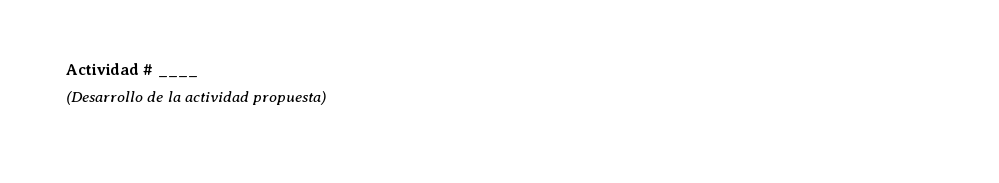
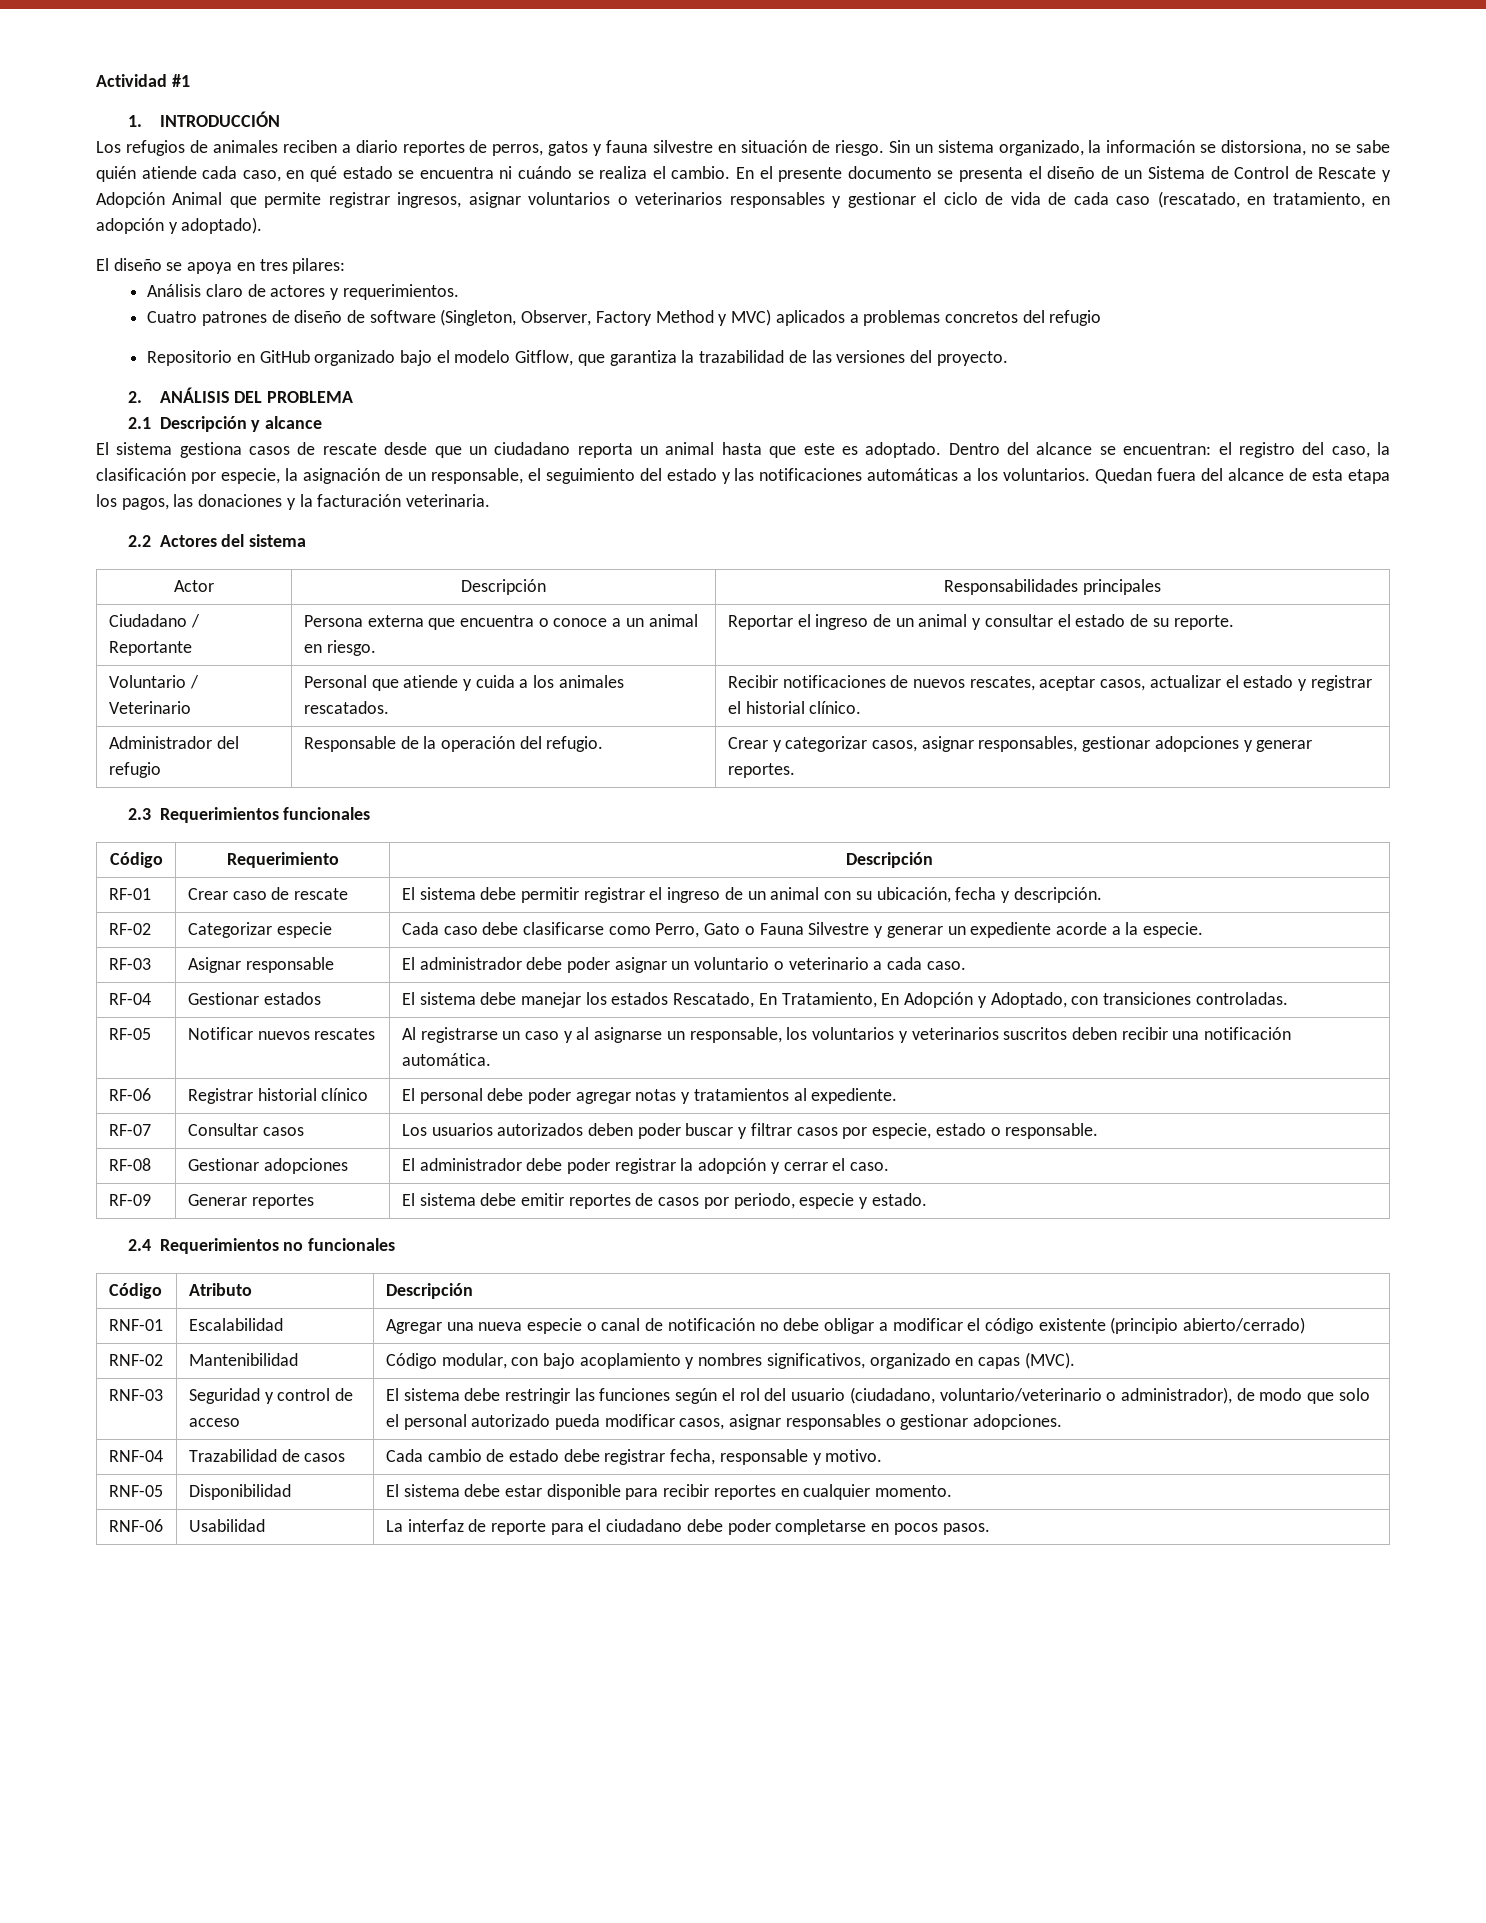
[143,64,154,75] [157,75,198,78] [66,91,327,105] # ____ // (Desarrollo de la actividad propuesta) -> [171,74,190,87] [127,111,280,127] [96,140,1390,156] [96,166,1391,182] [96,191,1391,208] [96,217,263,234] [96,258,346,274] [147,284,459,300] [147,309,1102,326] [147,350,1008,366] [127,387,354,403] [127,416,323,432] [96,442,1390,458] [96,468,1391,484] [96,494,491,510] [127,534,307,547] [174,580,214,592] [461,579,546,595] [944,579,1161,595] [108,614,200,628] [108,641,192,656] [303,614,698,630] [303,640,376,656] [727,614,1234,630] [108,675,199,689] [108,701,191,714] [303,675,624,691] [303,701,389,714] [727,675,1372,691] [727,701,862,714] [108,736,239,749] [108,762,161,778] [303,736,604,752] [727,736,1313,752] [727,763,795,778] [127,807,371,823] [109,852,163,868] [226,852,339,868] [846,852,933,868] [108,888,151,900] [187,887,349,900] [401,887,1102,903] [108,923,151,935] [187,922,332,938] [401,922,1204,938] [108,958,151,970] [187,957,334,973] [401,957,966,973] [108,993,151,1005] [187,992,321,1005] [401,992,1288,1008] [108,1028,151,1040] [187,1027,376,1040] [401,1027,1292,1043] [401,1053,491,1066] [108,1088,151,1101] [187,1088,369,1104] [401,1088,898,1104] [108,1124,151,1136] [187,1123,304,1136] [401,1123,1099,1139] [108,1158,151,1171] [187,1158,348,1174] [401,1158,890,1174] [108,1194,151,1206] [187,1194,314,1209] [401,1193,927,1209] [127,1238,396,1254] [108,1283,162,1299] [188,1283,252,1296] [385,1283,473,1299] [108,1319,163,1331] [188,1318,283,1331] [385,1317,1306,1334] [108,1354,163,1366] [188,1353,298,1366] [385,1352,1075,1369] [108,1389,163,1401] [188,1388,354,1404] [188,1418,240,1427] [385,1387,1370,1404] [385,1414,1063,1430] [108,1450,163,1462] [188,1449,346,1462] [385,1449,883,1465] [108,1485,163,1497] [188,1484,291,1500] [385,1484,953,1500] [108,1519,163,1532] [188,1519,265,1532] [385,1519,990,1535] #1 // 1. INTRODUCCIÓN // Los refugios de animales reciben a diario reportes de perros, gatos y fauna silvestre en situación de riesgo. Sin un sistema organizado, la información se distorsiona, no se sabe quién atiende cada caso, en qué estado se encuentra ni cuándo se realiza el cambio. En el presente documento se presenta el diseño de un Sistema de Control de Rescate y Adopción Animal que permite registrar ingresos, asignar voluntarios o veterinarios responsables y gestionar el ciclo de vida de cada caso (rescatado, en tratamiento, en adopción y adoptado). // El diseño se apoya en tres pilares: // Análisis claro de actores y requerimientos. // Cuatro patrones de diseño de software (Singleton, Observer, Factory Method y MVC) aplicados a problemas concretos del refugio // Repositorio en GitHub organizado bajo el modelo Gitflow, que garantiza la trazabilidad de las versiones del proyecto. // 2. ANÁLISIS DEL PROBLEMA // 2.1 Descripción y alcance // El sistema gestiona casos de rescate desde que un ciudadano reporta un animal hasta que este es adoptado. Dentro del alcance se encuentran: el registro del caso, la clasificación por especie, la asignación de un responsable, el seguimiento del estado y las notificaciones automáticas a los voluntarios. Quedan fuera del alcance de esta etapa los pagos, las donaciones y la facturación veterinaria. // 2.2 Actores del sistema // Actor | Descripción | Responsabilidades principales // Ciudadano / Reportante | Persona externa que encuentra o conoce a un animal en riesgo. | Reportar el ingreso de un animal y consultar el estado de su reporte. // Voluntario / Veterinario | Personal que atiende y cuida a los animales rescatados. | Recibir notificaciones de nuevos rescates, aceptar casos, actualizar el estado y registrar el historial clínico. // Administrador del refugio | Responsable de la operación del refugio. | Crear y categorizar casos, asignar responsables, gestionar adopciones y generar reportes. // 2.3 Requerimientos funcionales // Código | Requerimiento | Descripción // RF-01 | Crear caso de rescate | El sistema debe permitir registrar el ingreso de un animal con su ubicación, fecha y descripción. // RF-02 | Categorizar especie | Cada caso debe clasificarse como Perro, Gato o Fauna Silvestre y generar un expediente acorde a la especie. // RF-03 | Asignar responsable | El administrador debe poder asignar un voluntario o veterinario a cada caso. // RF-04 | Gestionar estados | El sistema debe manejar los estados Rescatado, En Tratamiento, En Adopción y Adoptado, con transiciones controladas. // RF-05 | Notificar nuevos rescates | Al registrarse un caso y al asignarse un responsable, los voluntarios y veterinarios suscritos deben recibir una notificación automática. // RF-06 | Registrar historial clínico | El personal debe poder agregar notas y tratamientos al expediente. // RF-07 | Consultar casos | Los usuarios autorizados deben poder buscar y filtrar casos por especie, estado o responsable. // RF-08 | Gestionar adopciones | El administrador debe poder registrar la adopción y cerrar el caso. // RF-09 | Generar reportes | El sistema debe emitir reportes de casos por periodo, especie y estado. // 2.4 Requerimientos no funcionales // Código | Atributo | Descripción // RNF-01 | Escalabilidad | Agregar una nueva especie o canal de notificación no debe obligar a modificar el código existente (principio abierto/cerrado) // RNF-02 | Mantenibilidad | Código modular, con bajo acoplamiento y nombres significativos, organizado en capas (MVC). // RNF-03 | Seguridad y control de acceso | El sistema debe restringir las funciones según el rol del usuario (ciudadano, voluntario/veterinario o administrador), de modo que solo el personal autorizado pueda modificar casos, asignar responsables o gestionar adopciones. // RNF-04 | Trazabilidad de casos | Cada cambio de estado debe registrar fecha, responsable y motivo. // RNF-05 | Disponibilidad | El sistema debe estar disponible para recibir reportes en cualquier momento. // RNF-06 | Usabilidad | La interfaz de reporte para el ciudadano debe poder completarse en pocos pasos.

